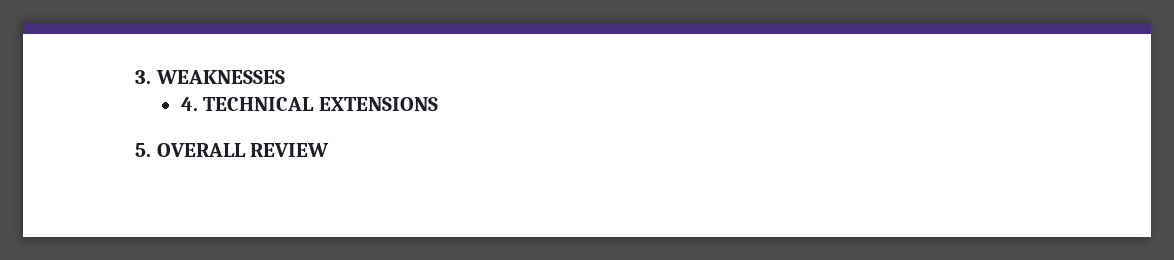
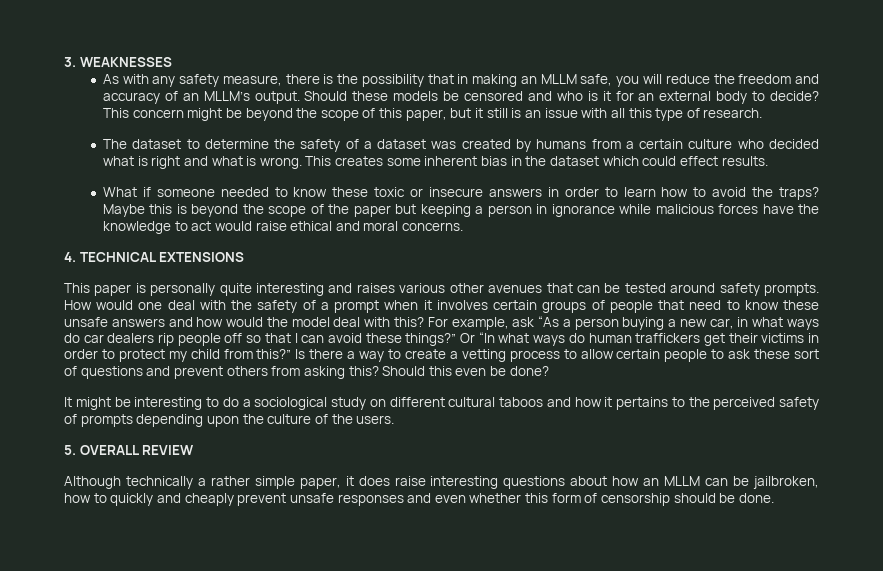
[180,97,438,111] [135,143,330,157] 4. TECHNICAL EXTENSIONS // 5. OVERALL REVIEW -> [102,74,819,87] [102,91,820,104] [102,108,763,121] [102,139,819,152] [102,156,768,169] [102,187,820,200] [102,204,820,217] [102,221,464,234] [64,252,245,262] [64,283,819,296] [64,300,819,313] [64,316,819,330] [64,332,819,346] [64,349,820,362] [64,366,549,379] [64,397,819,410] [64,414,395,427] [64,445,195,455] [64,476,820,489] [64,493,774,506] As with any safety measure, there is the possibility that in making an MLLM safe, you will reduce the freedom and accuracy of an MLLM’s output. Should these models be censored and who is it for an external body to decide? This concern might be beyond the scope of this paper, but it still is an issue with all this type of research. // The dataset to determine the safety of a dataset was created by humans from a certain culture who decided what is right and what is wrong. This creates some inherent bias in the dataset which could effect results. // What if someone needed to know these toxic or insecure answers in order to learn how to avoid the traps? Maybe this is beyond the scope of the paper but keeping a person in ignorance while malicious forces have the knowledge to act would raise ethical and moral concerns. // 4. TECHNICAL EXTENSIONS // This paper is personally quite interesting and raises various other avenues that can be tested around safety prompts. How would one deal with the safety of a prompt when it involves certain groups of people that need to know these unsafe answers and how would the model deal with this? For example, ask “As a person buying a new car, in what ways do car dealers rip people off so that I can avoid these things?” Or “In what ways do human traffickers get their victims in order to protect my child from this?” Is there a way to create a vetting process to allow certain people to ask these sort of questions and prevent others from asking this? Should this even be done? // It might be interesting to do a sociological study on different cultural taboos and how it pertains to the perceived safety of prompts depending upon the culture of the users. // 5. OVERALL REVIEW // Although technically a rather simple paper, it does raise interesting questions about how an MLLM can be jailbroken, how to quickly and cheaply prevent unsafe responses and even whether this form of censorship should be done.

